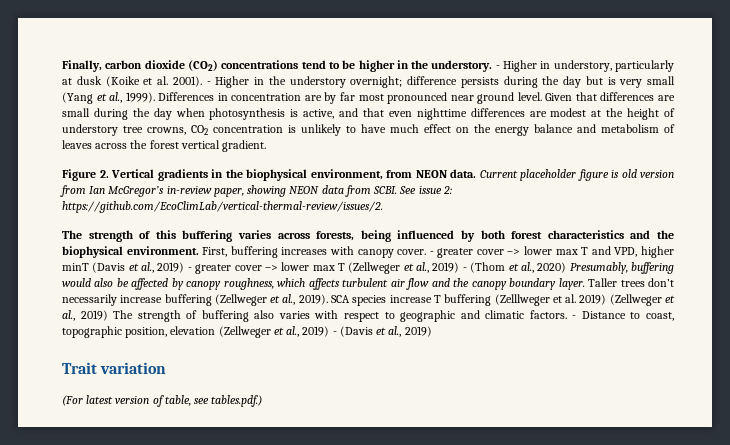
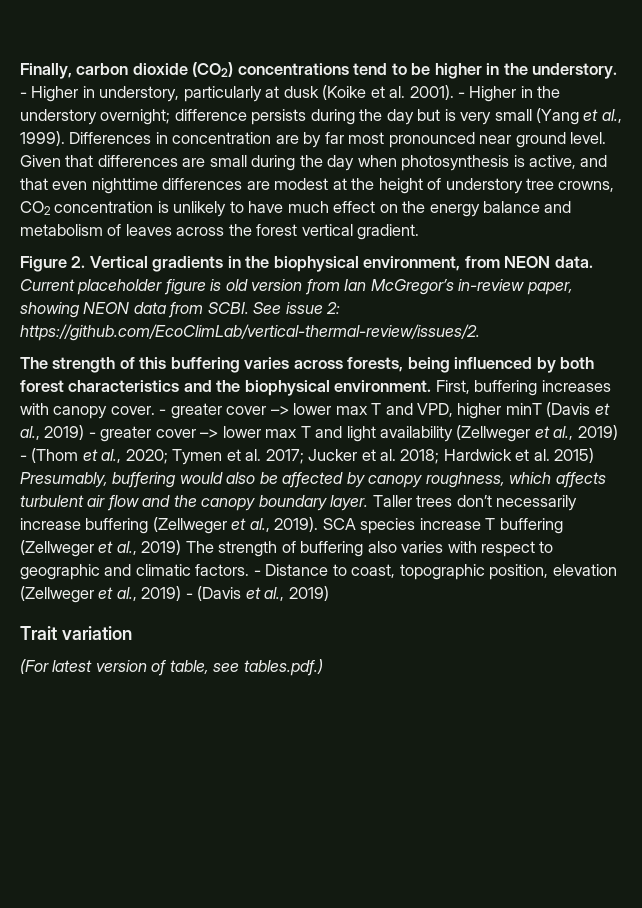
(346, 267) none -> [315,426,454,442] and light availability
[537,262,567,273] 2020) -> [125,448,595,465] 2020; Tymen et al. 2017; Jucker et al. 2018; Hardwick et al. 2015)
[494,294,607,306] (Zelllweger et al. 2019) -> (563, 526) none

